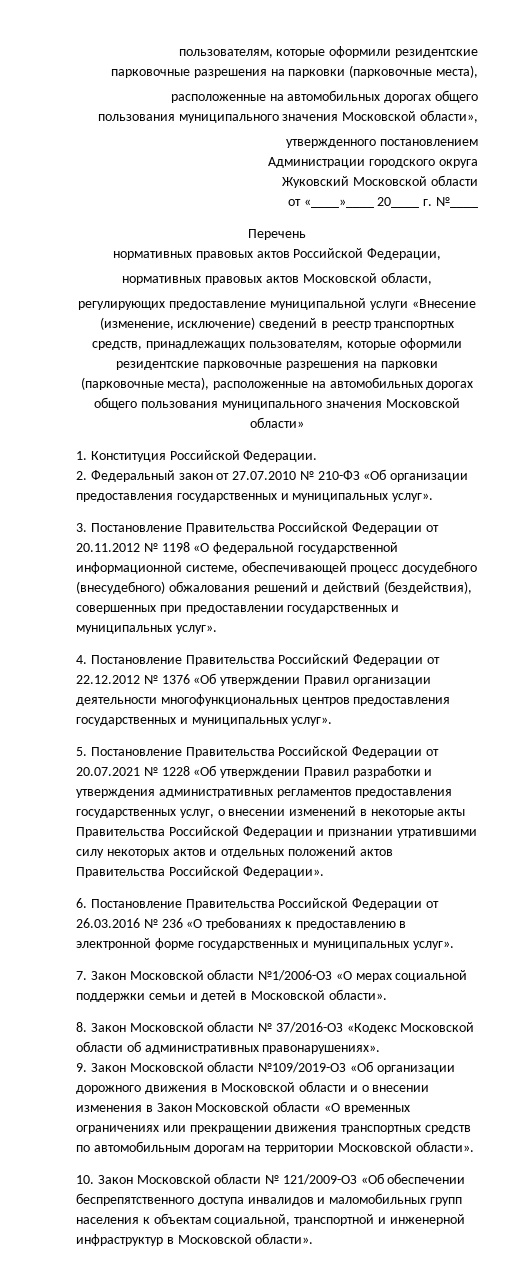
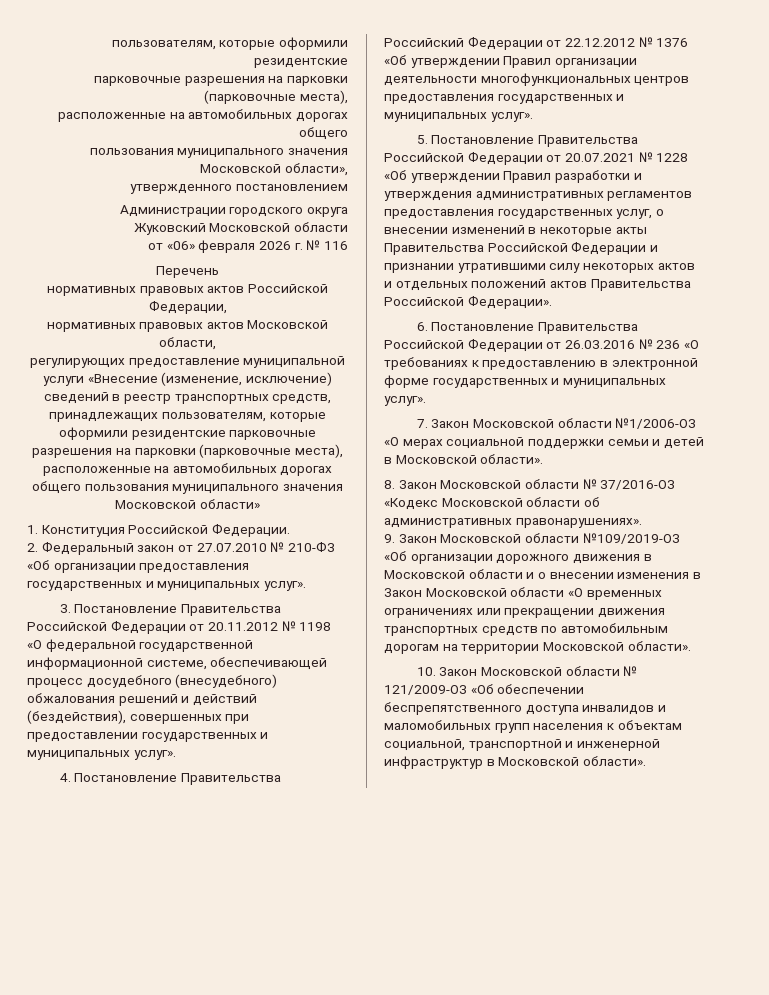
[303,197,478,208] «____»____ 20____ г. №____ -> [166,240,348,253] «06» февраля 2026 г. № 116

